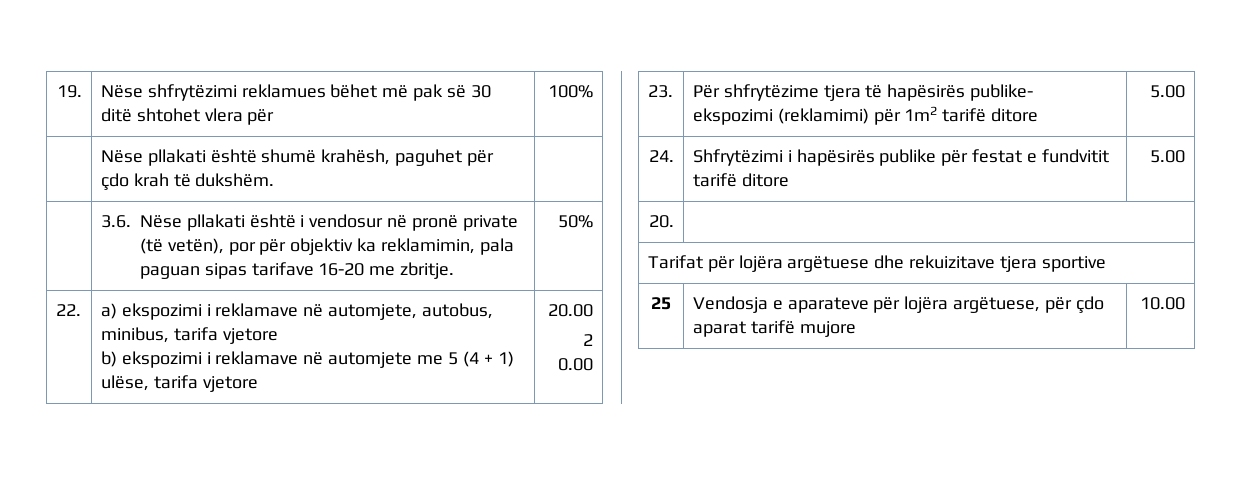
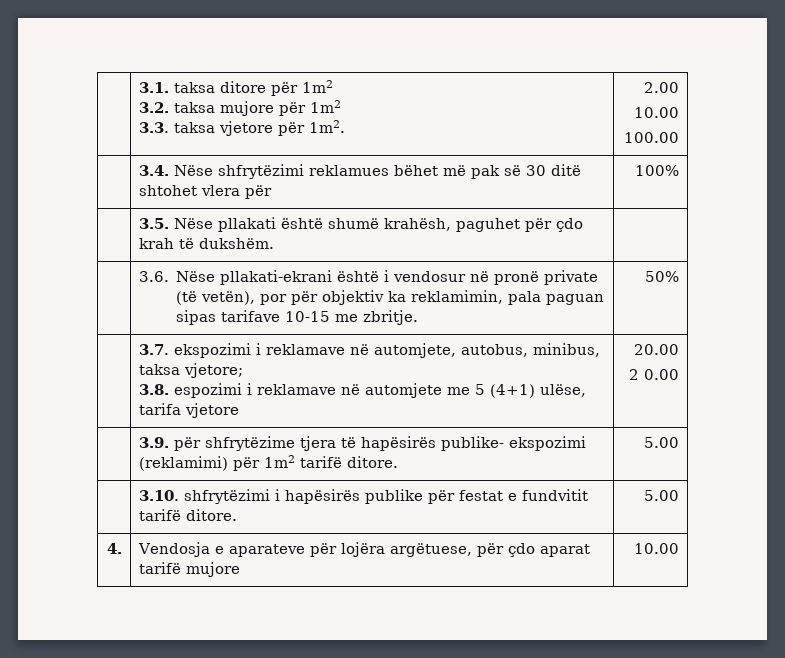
[56,85,82,98] 19. | -> [138,80,333,96] [138,100,341,116] [138,120,345,136] [644,82,680,93] [634,107,680,118] [624,132,680,143] [138,165,169,176] | 3.1. taksa ditore për 1m2 // 3.2. taksa mujore për 1m2 // 3.3. taksa vjetore për 1m2. | 2.00 // 10.00 // 100.00 // | 3.4.
(594, 91) none -> [138,218,169,229] 3.5.
[186,214,245,231] pllakati -> [220,270,333,285] pllakati-ekrani
[318,263,365,276] 16-20 -> [285,311,331,322] 10-15
[55,304,81,316] [100,303,117,319] 22. | a) -> [138,344,169,355] | 3.7.
[173,327,278,344] [100,351,202,368] tarifa vjetore // b) ekspozimi -> [138,363,243,378] [138,383,242,398] taksa vjetore; // 3.8. espozimi
[462,351,514,367] (4 + 1) -> [489,384,535,398] (4+1)
[647,85,673,98] [692,85,720,98] 23. | Për -> [138,437,201,451] | 3.9. për
[991,108,1039,122] [1150,85,1186,98] [648,150,674,162] [692,149,783,166] ditore | 5.00 // 24. | Shfrytëzimi -> [346,456,398,468] [644,437,680,448] [138,489,270,504] ditore. | 5.00 // | 3.10. shfrytëzimi
[741,173,789,187] [1150,150,1186,163] [648,215,674,228] [647,255,1106,272] [651,297,671,310] ditore | 5.00 // 20. | // Tarifat për lojëra argëtuese dhe rekuizitave tjera sportive // 25 -> [185,509,237,521] [644,490,680,501] [106,543,122,554] ditore. | 5.00 // 4.

